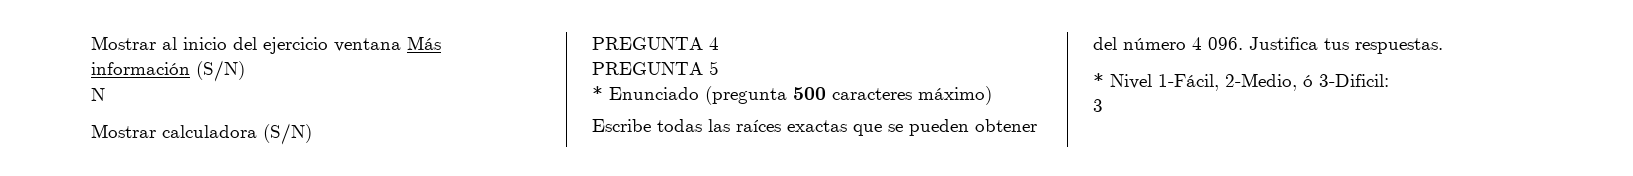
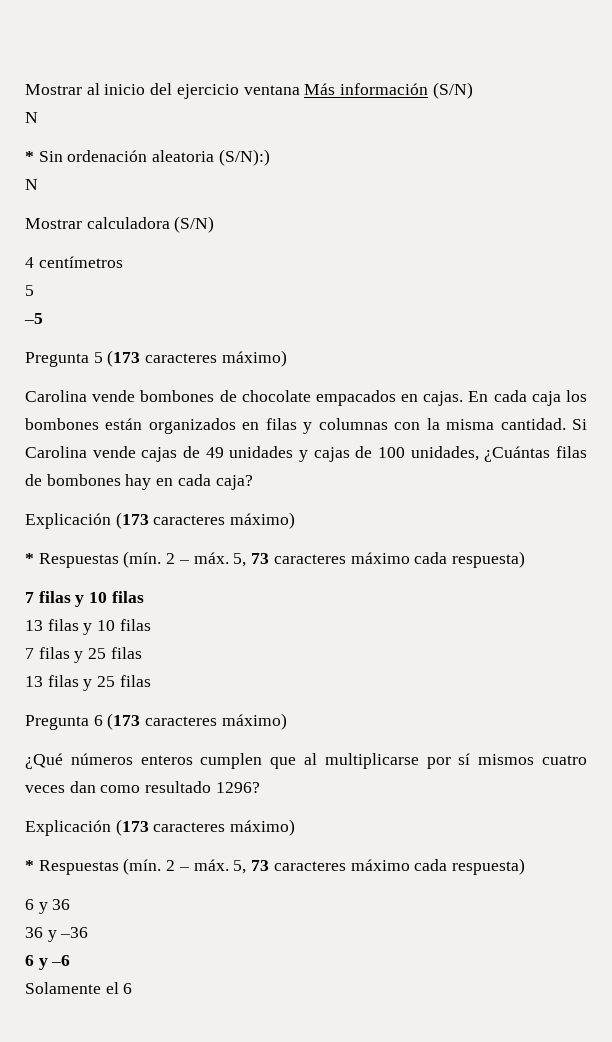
(105, 94) none -> [25,149,270,166] [25,179,38,190] // * Sin ordenación aleatoria (S/N):) // N
[592,37,719,50] [592,62,703,75] PREGUNTA 4 // PREGUNTA -> [25,256,123,268] 4 centímetros //
[592,86,992,105] [592,119,1037,136] [1093,37,1443,54] [1093,73,1389,91] [1093,99,1103,112] * Enunciado (pregunta 500 caracteres máximo) // Escribe todas las raíces exactas que se pueden obtener del número 4 096. Justifica tus respuestas. // * Nivel 1-Fácil, 2-Medio, ó 3-Dificil: // 3 -> [24,313,43,324] [25,350,287,367] [25,390,587,406] [25,418,587,434] [25,446,587,462] [25,474,253,490] [25,512,296,529] [25,551,525,568] [25,591,144,607] [25,619,151,635] [25,647,142,663] [25,675,151,691] [25,713,287,730] [25,753,588,769] [25,781,260,793] [25,819,296,836] [25,858,525,875] [25,899,71,914] [25,927,89,942] [25,955,71,970] [25,982,133,994] ‒5 // Pregunta 5 (173 caracteres máximo) // Carolina vende bombones de chocolate empacados en cajas. En cada caja los bombones están organizados en filas y columnas con la misma cantidad. Si Carolina vende cajas de 49 unidades y cajas de 100 unidades, ¿Cuántas filas de bombones hay en cada caja? // Explicación (173 caracteres máximo) // * Respuestas (mín. 2 – máx. 5, 73 caracteres máximo cada respuesta) // 7 filas y 10 filas // 13 filas y 10 filas // 7 filas y 25 filas // 13 filas y 25 filas // Pregunta 6 (173 caracteres máximo) // ¿Qué números enteros cumplen que al multiplicarse por sí mismos cuatro veces dan como resultado 1296? // Explicación (173 caracteres máximo) // * Respuestas (mín. 2 – máx. 5, 73 caracteres máximo cada respuesta) // 6 y 36 // 36 y ‒36 // 6 y ‒6 // Solamente el 6

